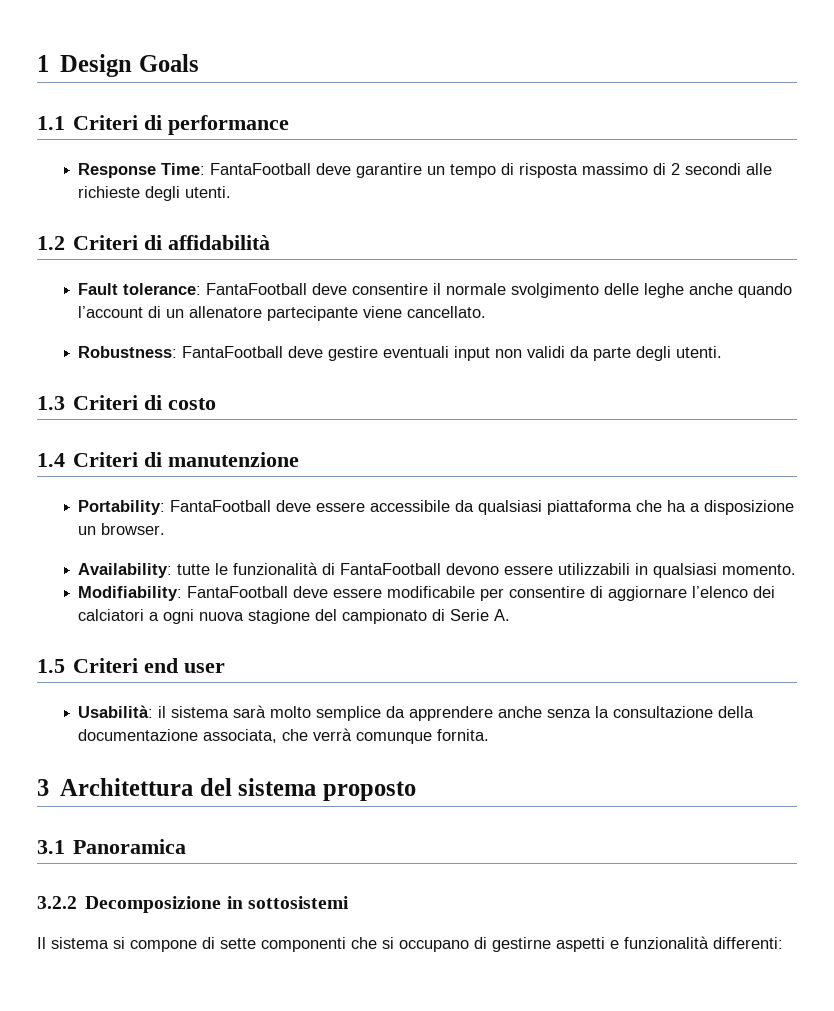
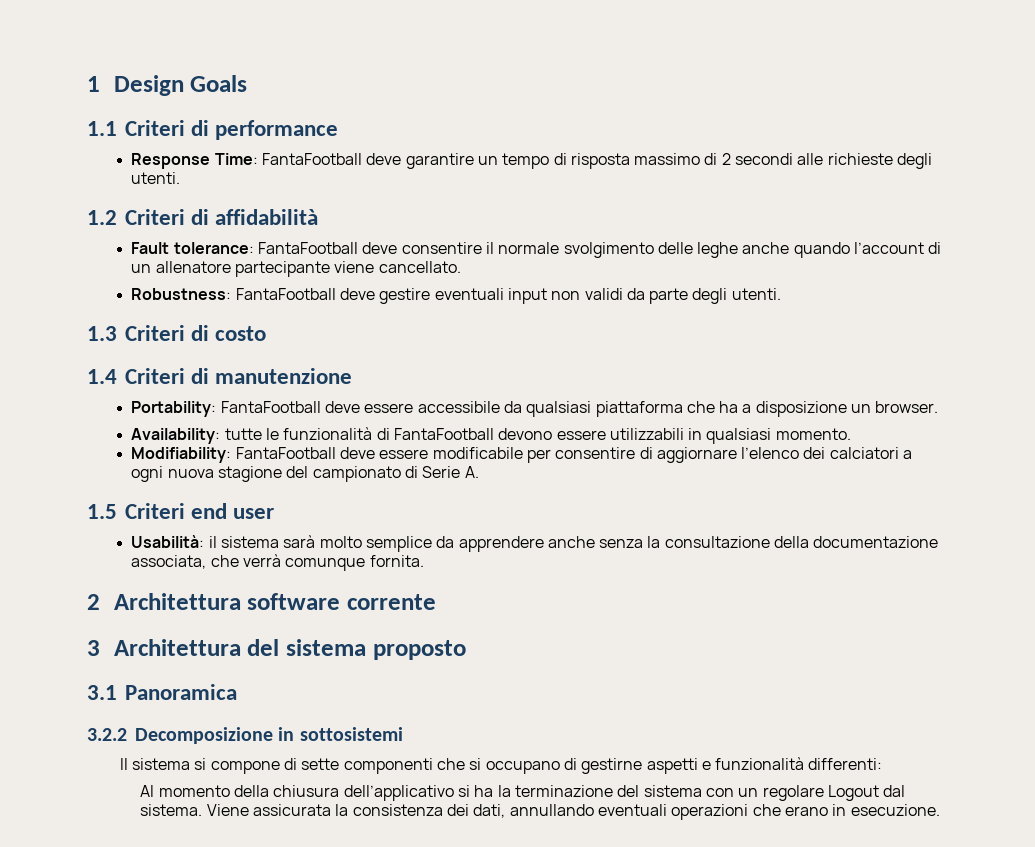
(490, 735) none -> [87,593,437,610] // 2 Architettura software corrente
(783, 943) none -> [140,785,906,801] [140,804,940,820] // Al momento della chiusura dell’applicativo si ha la terminazione del sistema con un regolare Logout dal sistema. Viene assicurata la consistenza dei dati, annullando eventuali operazioni che erano in esecuzione.

